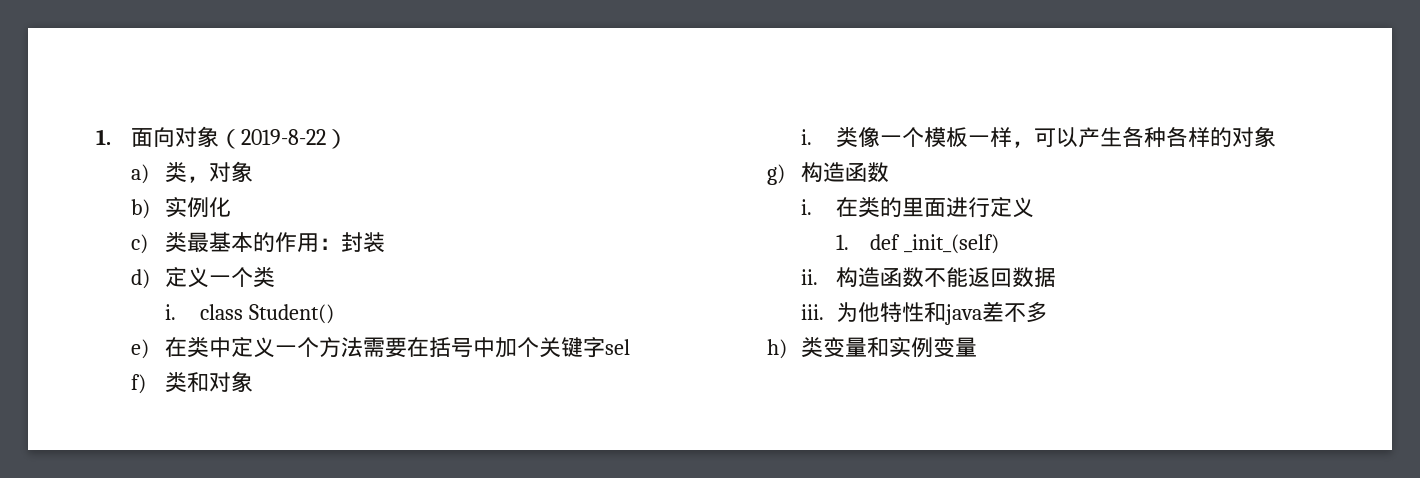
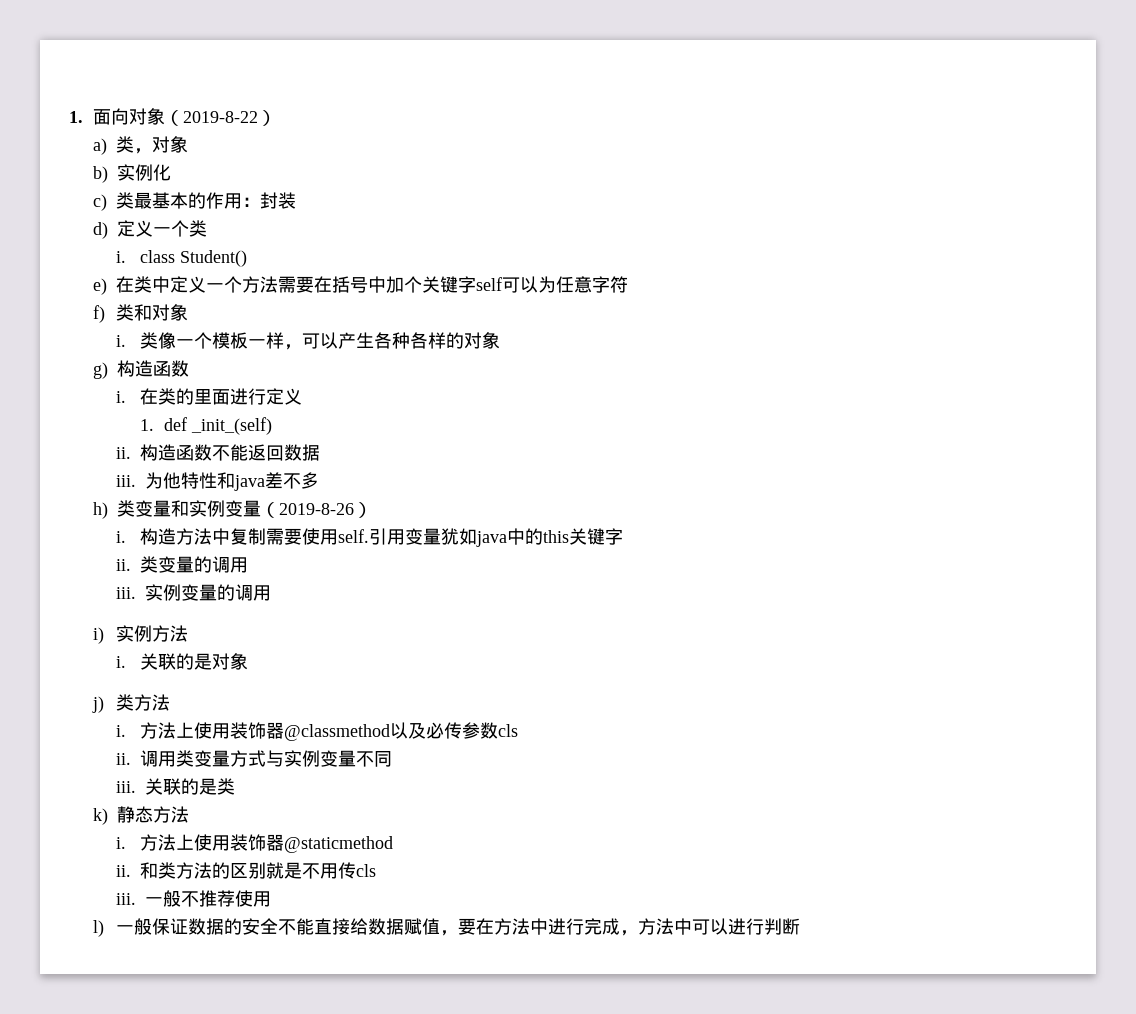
[605,339,631,355] sel -> [476,276,629,293] self可以为任意字符
(978, 347) none -> [260,502,372,518] [116,528,623,547] [116,556,249,573] [116,584,272,601] [92,625,189,644] [116,653,248,670] [91,694,171,713] [116,722,518,741] [116,750,393,767] [116,778,236,795] [92,806,189,825] [116,834,393,853] [116,862,377,879] [116,890,272,907] [92,918,801,937] （2019-8-26） // i.构造方法中复制需要使用self.引用变量犹如java中的this关键字 // ii.类变量的调用 // iii.实例变量的调用 // i)实例方法 // i.关联的是对象 // j)类方法 // i.方法上使用装饰器@classmethod以及必传参数cls // ii.调用类变量方式与实例变量不同 // iii.关联的是类 // k)静态方法 // i.方法上使用装饰器@staticmethod // ii.和类方法的区别就是不用传cls // iii.一般不推荐使用 // l)一般保证数据的安全不能直接给数据赋值，要在方法中进行完成，方法中可以进行判断

